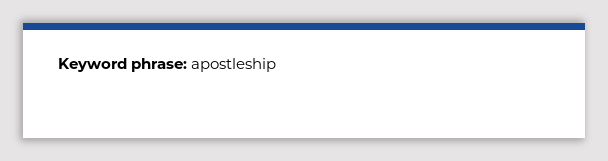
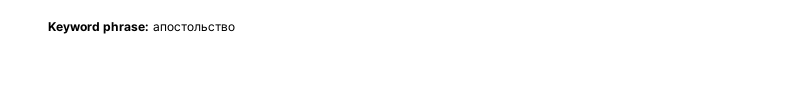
[191,58,277,72] apostleship -> [152,24,235,32] апостольство

